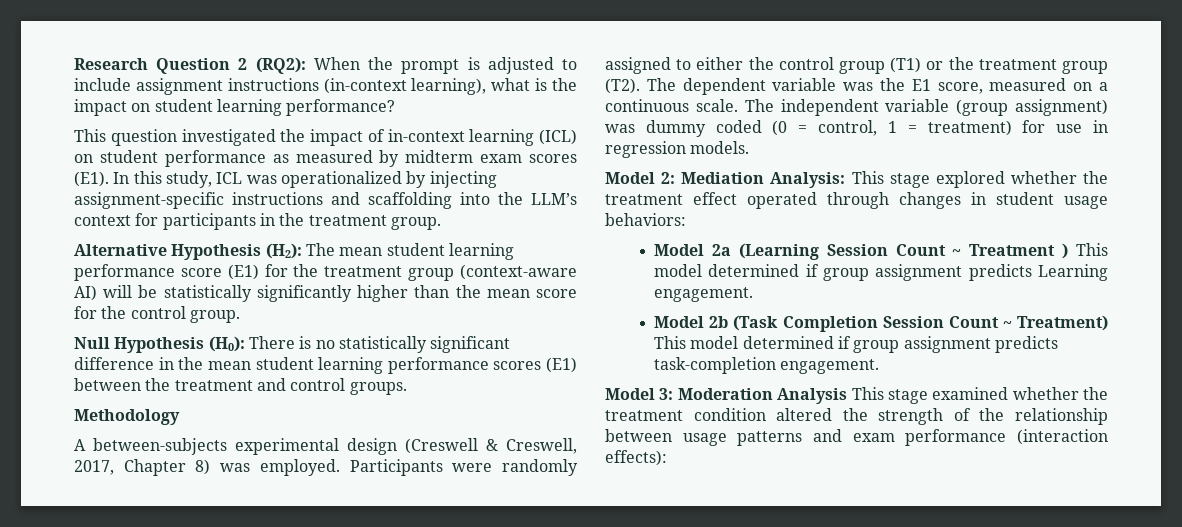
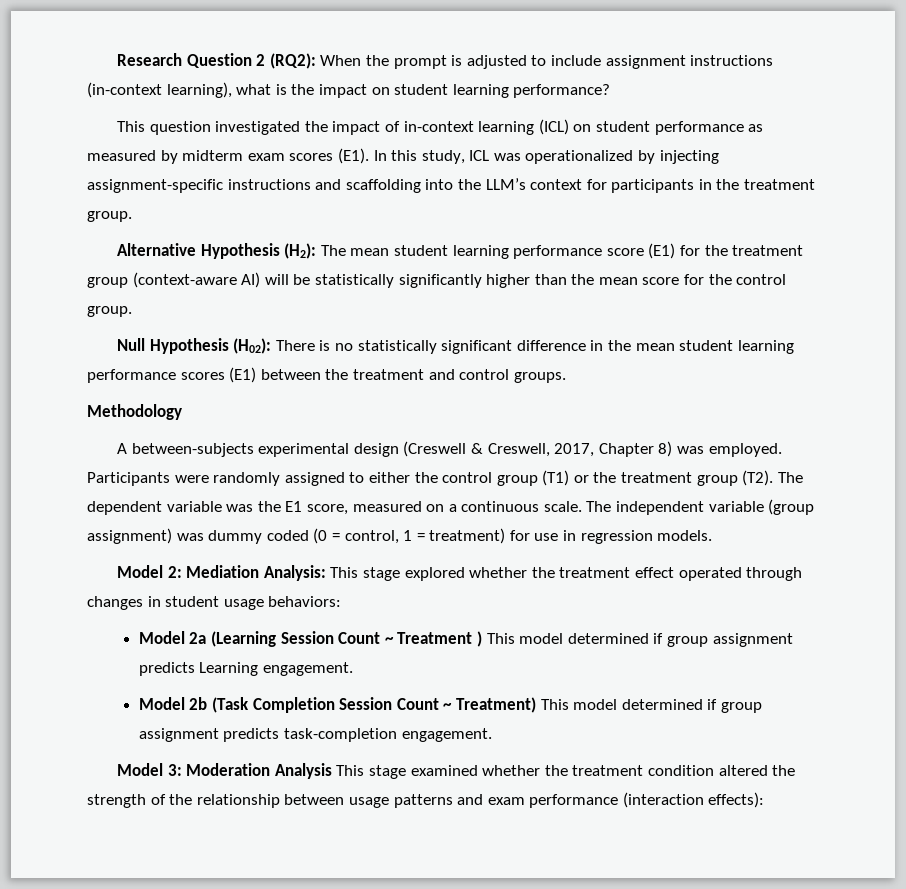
[208,336,245,352] (H0): -> [233,338,272,354] (H02):

